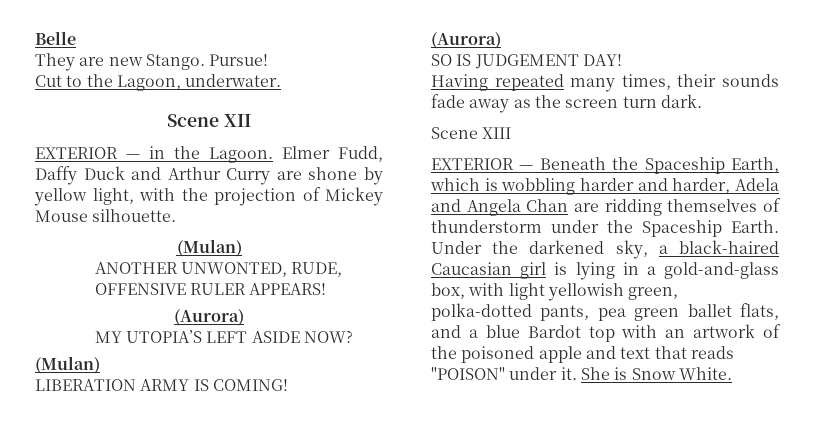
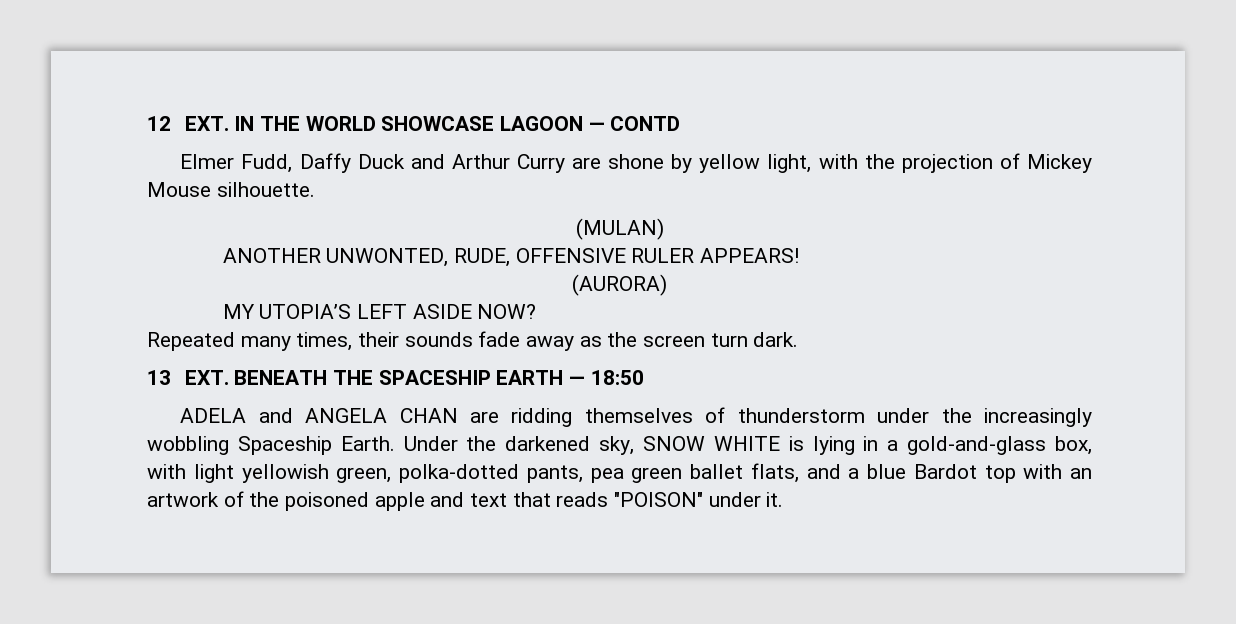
[35,31,76,45] [35,53,269,71] [35,74,282,91] [167,114,251,127] [35,146,273,163] Belle // They are new Stango. Pursue! // Cut to the Lagoon, underwater. // Scene XII // EXTERIOR — in the Lagoon. -> [147,116,681,131] 12 EXT. IN THE WORLD SHOWCASE LAGOON — CONTD //
[176,239,242,257] (Mulan) -> [575,218,664,240] (MULAN)
[174,309,244,326] (Aurora) -> [572,274,667,296] (AURORA)
[35,356,100,374] [35,379,288,391] [431,32,501,49] [431,54,622,69] [431,74,564,91] (Mulan) // LIBERATION ARMY IS COMING! // (Aurora) // SO IS JUDGEMENT DAY! // Having repeated -> [147,332,235,351] Repeated
[431,127,512,139] [431,157,779,174] [430,178,779,195] [431,199,569,216] Scene XIII // EXTERIOR — Beneath the Spaceship Earth, which is wobbling harder and harder, Adela and Angela Chan -> [147,370,644,385] [180,408,458,423] 13 EXT. BENEATH THE SPACESHIP EARTH — 18:50 // ADELA and ANGELA CHAN
(633, 226) none -> [983,408,1092,427] [147,436,229,455] increasingly wobbling
[658,240,779,254] [431,262,547,279] a black-haired Caucasian girl -> [642,436,780,451] SNOW WHITE
[580,367,732,380] She is Snow White. -> (784, 499) none

